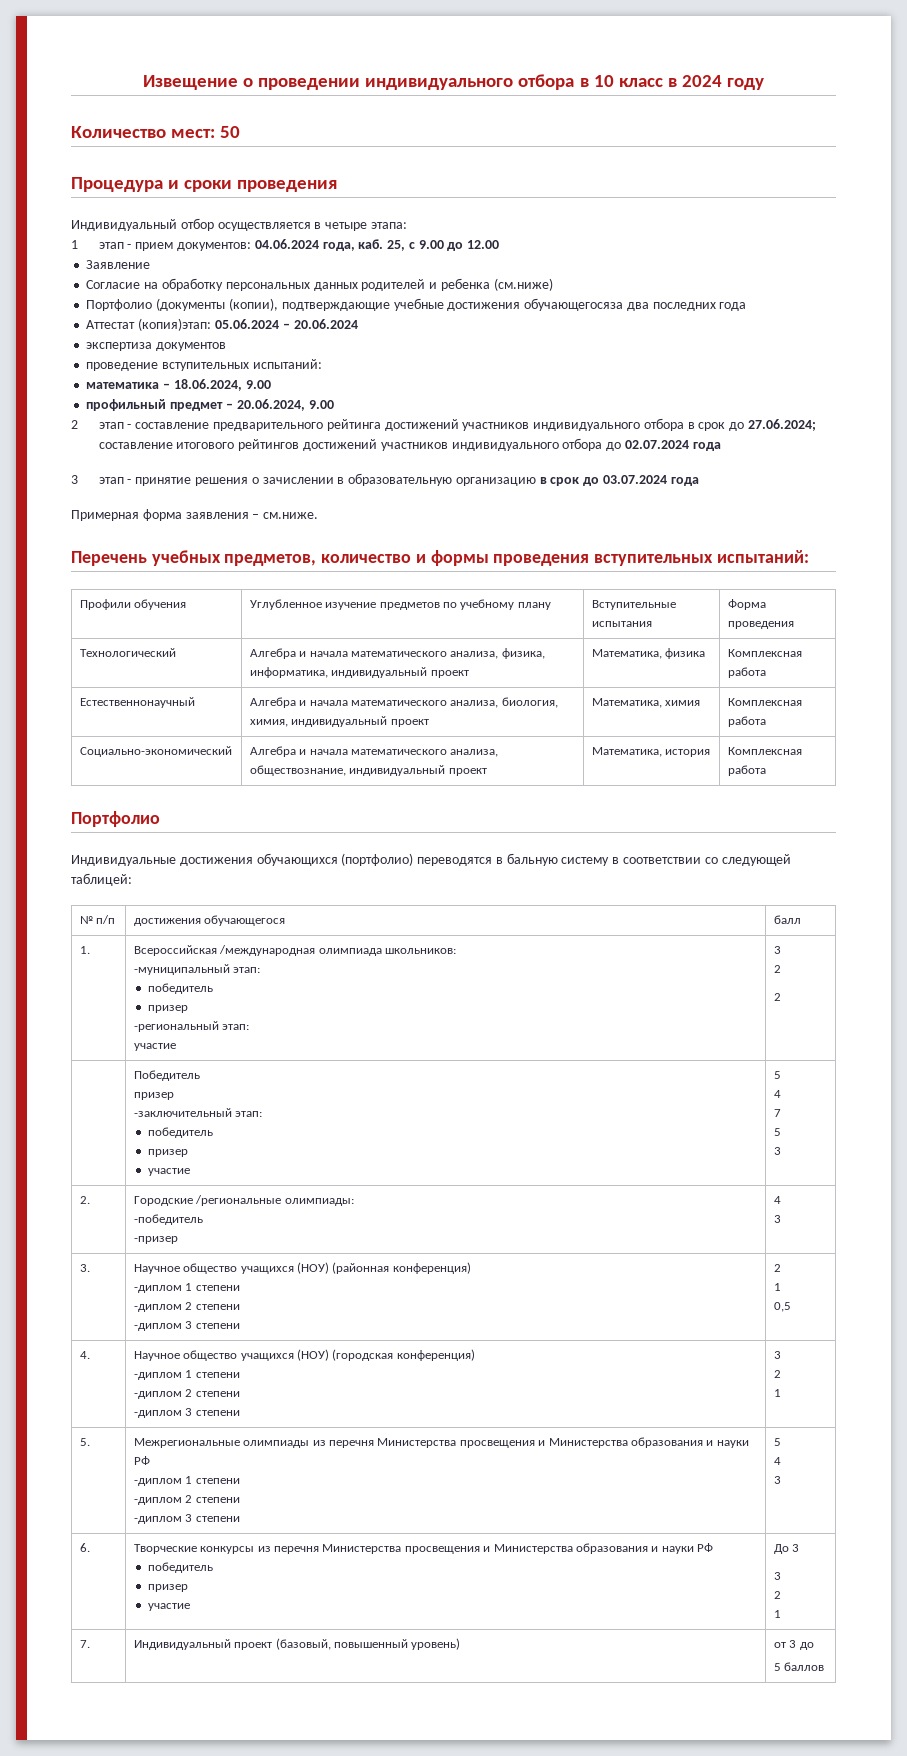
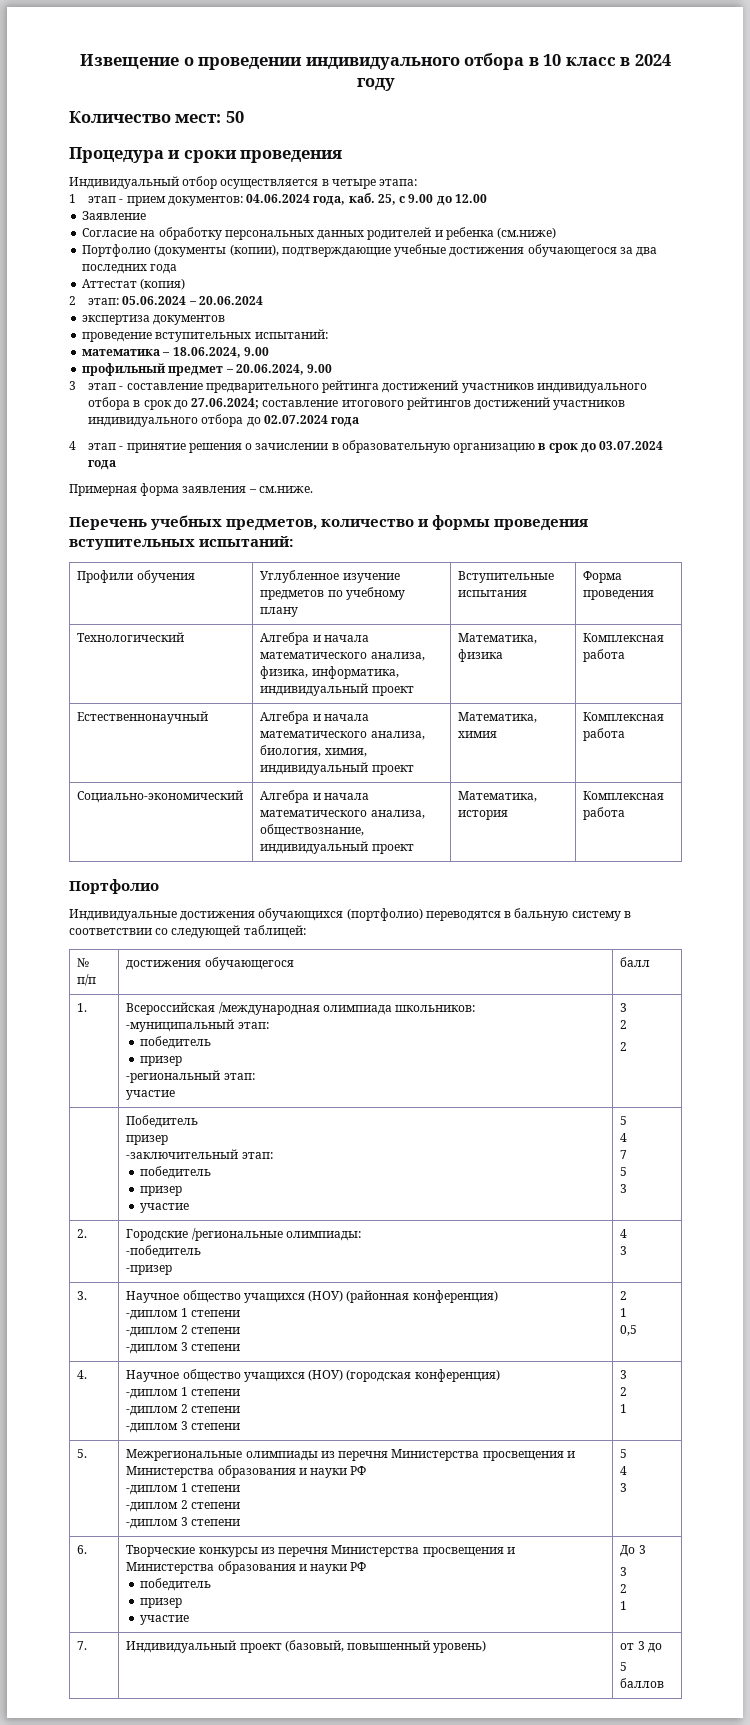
[524,298,624,311] обучающегосяза -> [527,244,633,257] обучающегося за
[138,318,212,331] (копия)этап: -> [140,278,186,290] [69,296,120,305] (копия) // 2 этап:
[71,420,78,429] 2 -> [69,381,76,390] 3
[71,475,78,484] 3 -> [69,441,76,450] 4

